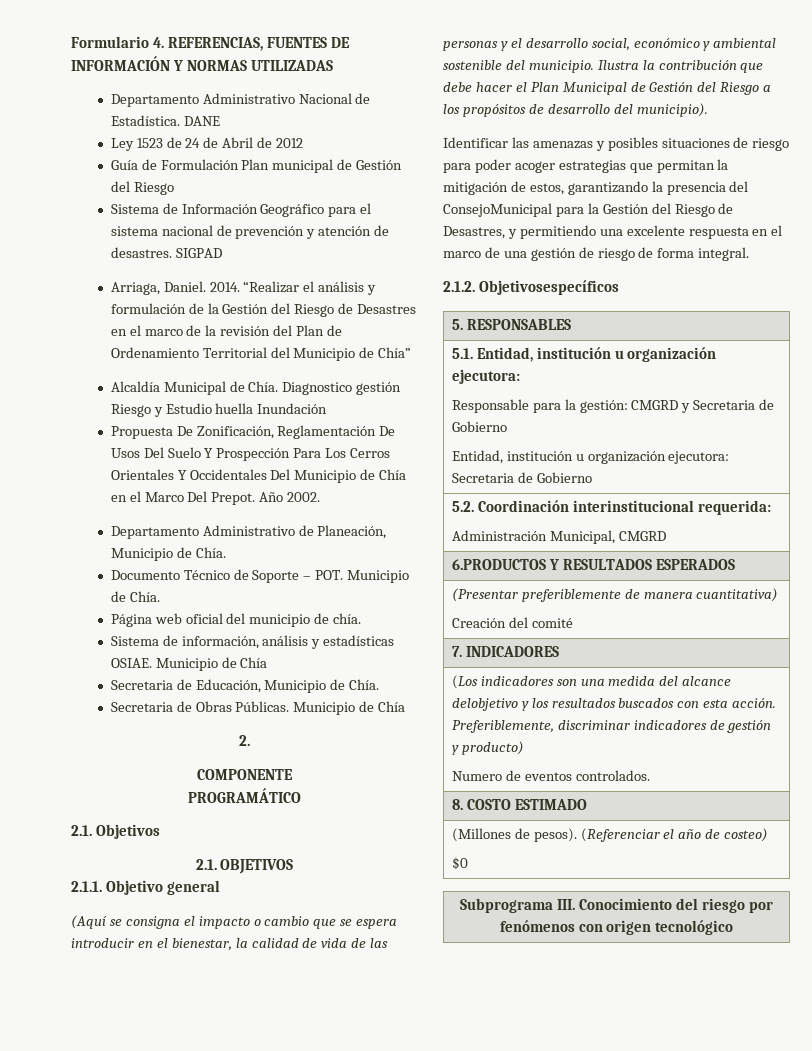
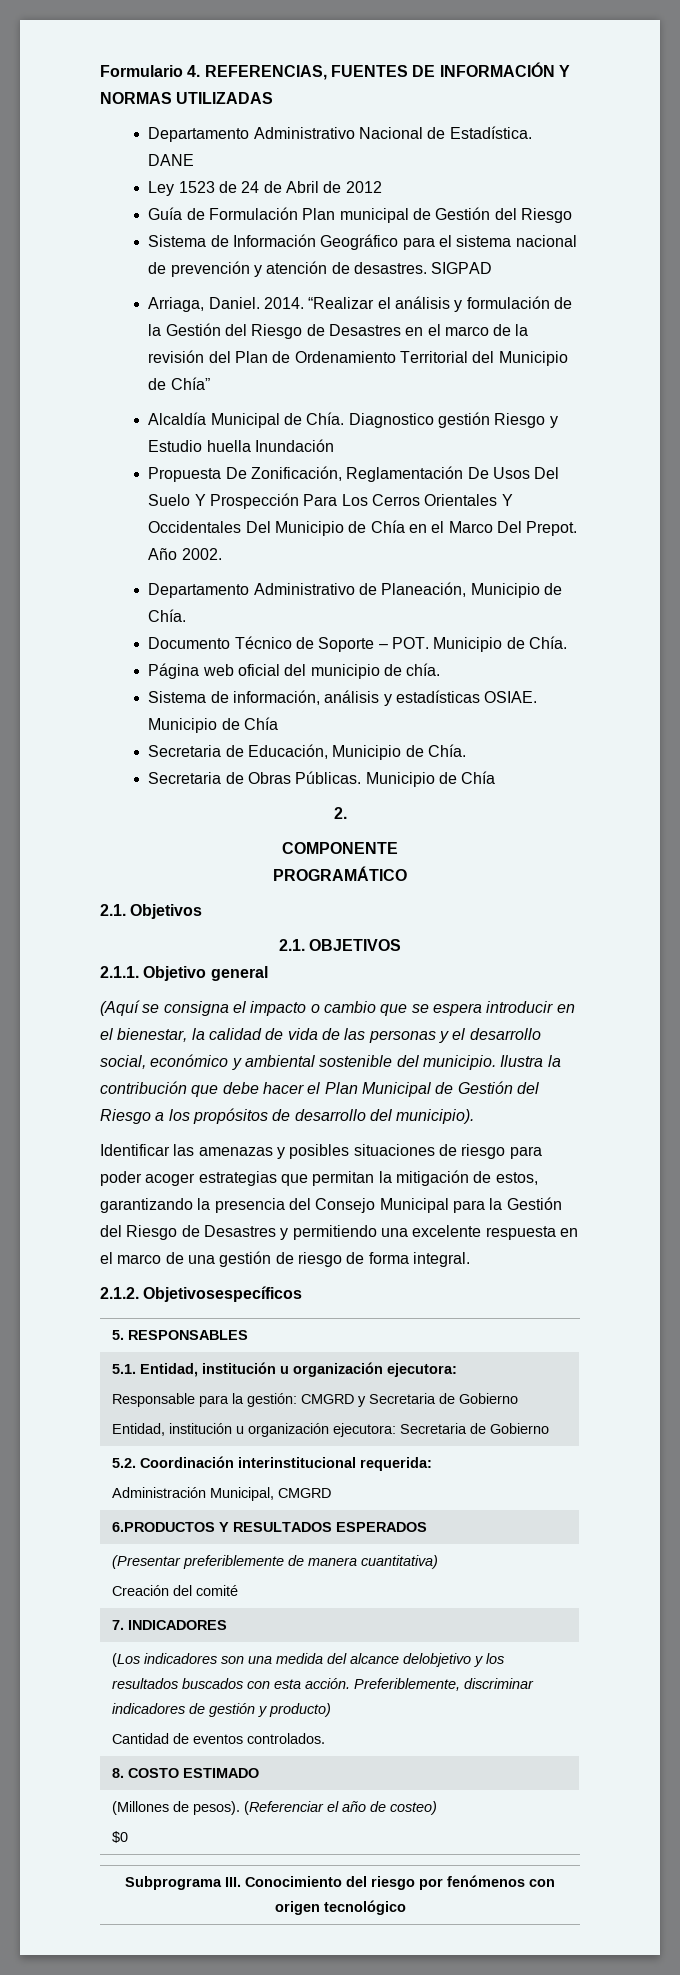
[443,203,552,217] ConsejoMunicipal -> [315,1198,449,1213] Consejo Municipal
[443,226,505,239] Desastres, -> [203,1225,276,1237] Desastres
[451,771,502,781] Numero -> [111,1733,169,1744] Cantidad

